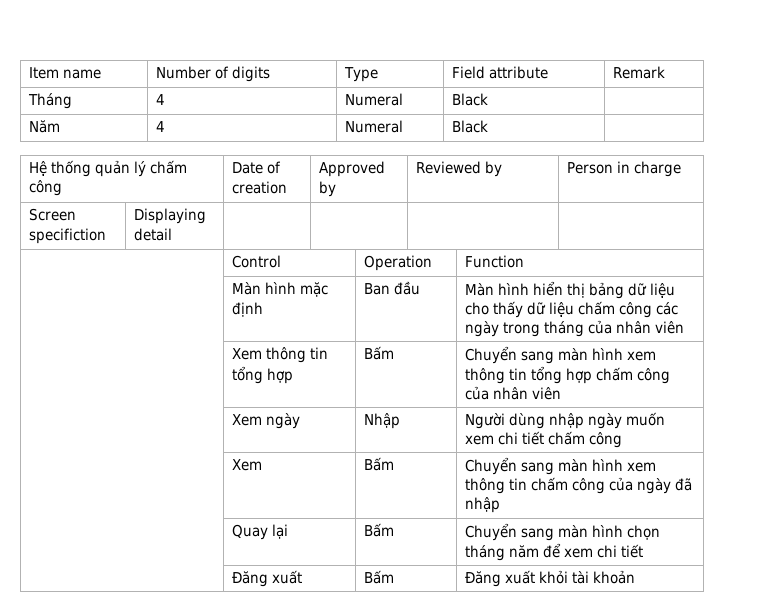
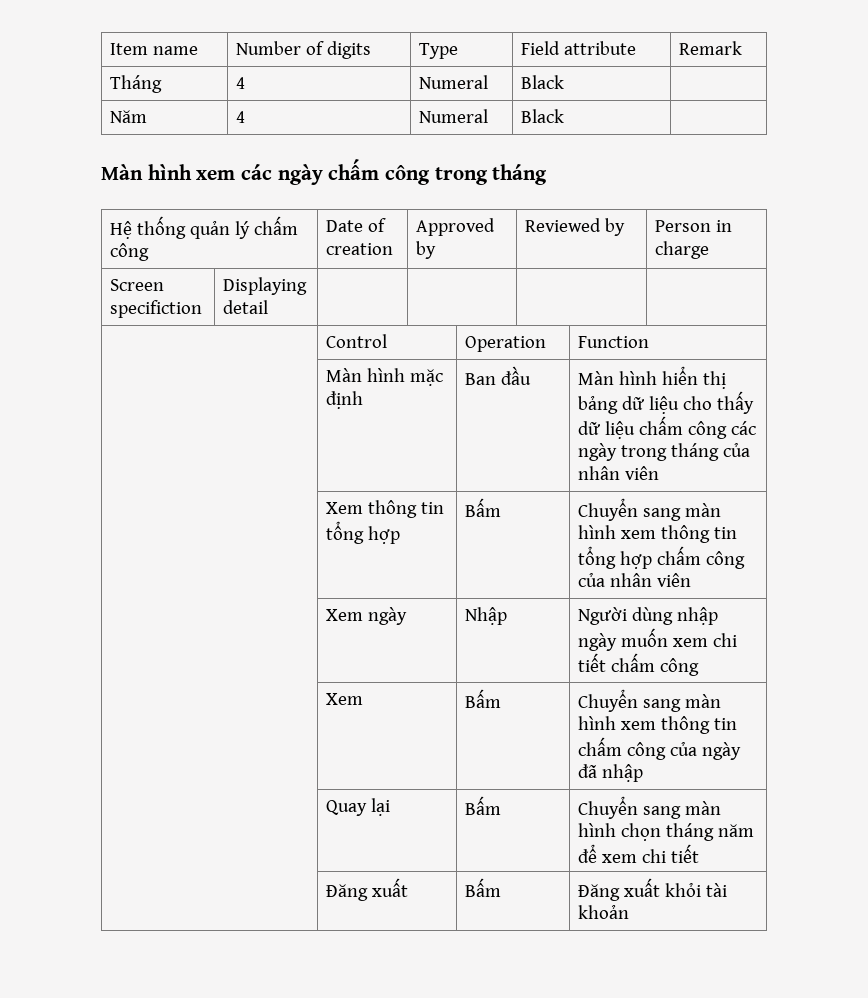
(488, 126) none -> [101,159,548,185] // Màn hình xem các ngày chấm công trong tháng

